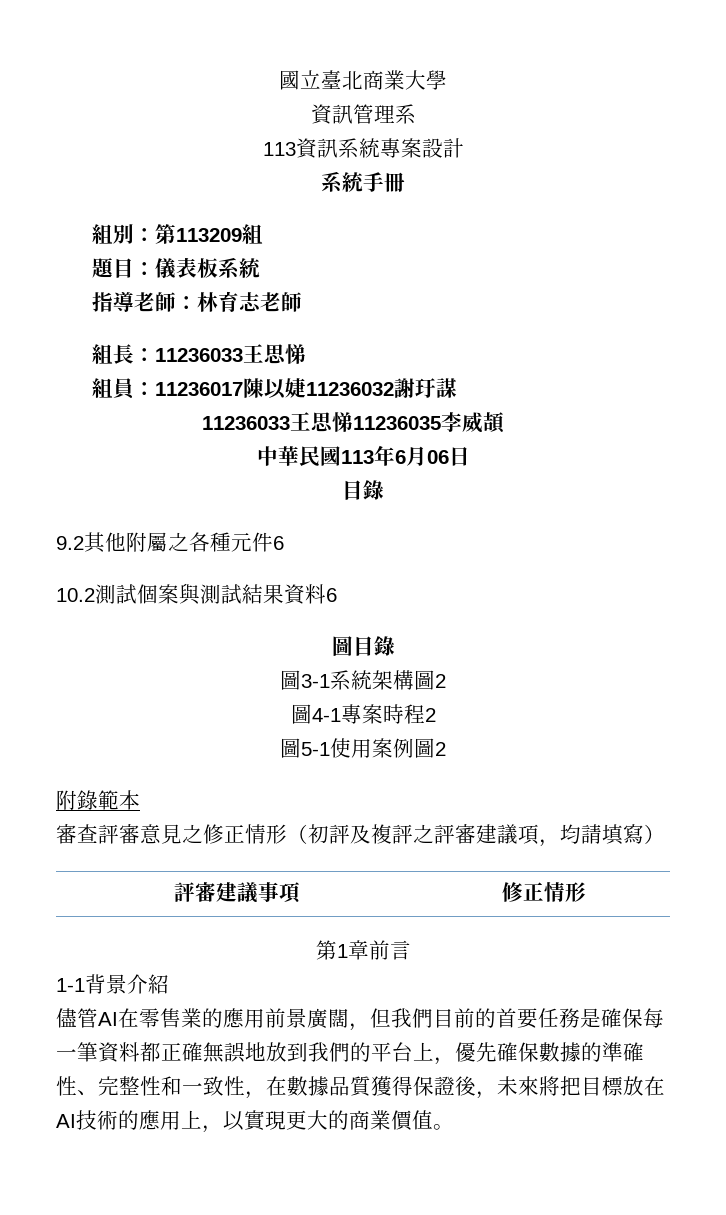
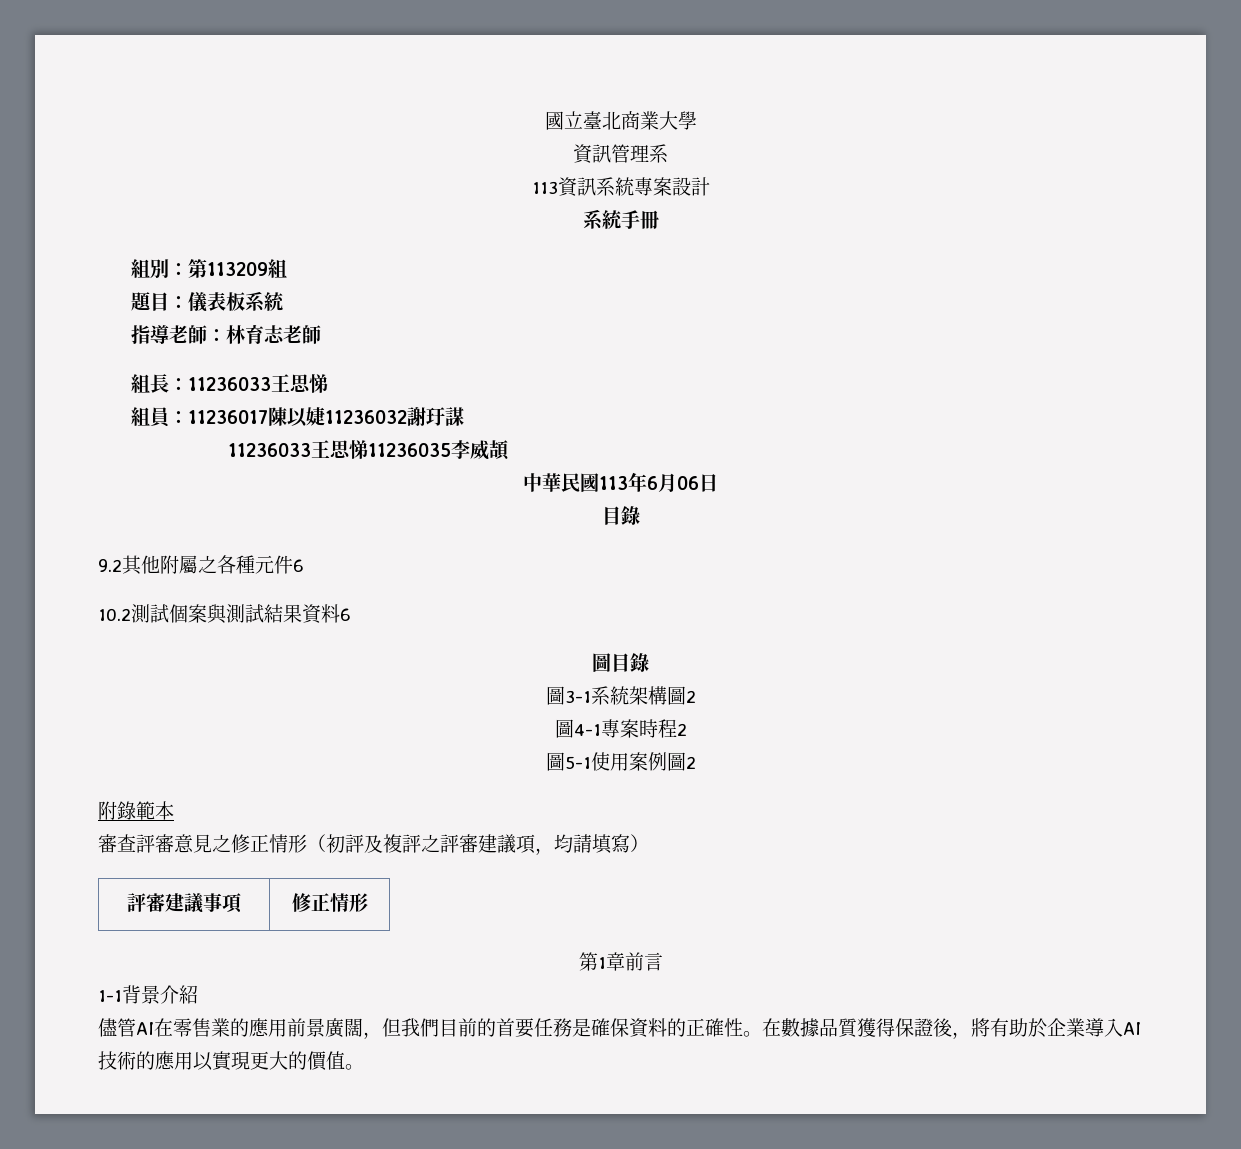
[643,1008,664,1028] [56,1042,644,1065] [56,1076,266,1099] 每一筆資料都正確無誤地放到我們的平台上，優先確保數據的準確性、完整性和一致性， -> [629,1018,762,1038] 資料的正確性。
[497,1076,665,1096] 未來將把目標放在 -> [971,1018,1123,1038] 將有助於企業導入
[181,1110,223,1133] 上， -> (193, 1061) none
[349,1110,391,1130] 商業 -> (307, 1060) none

